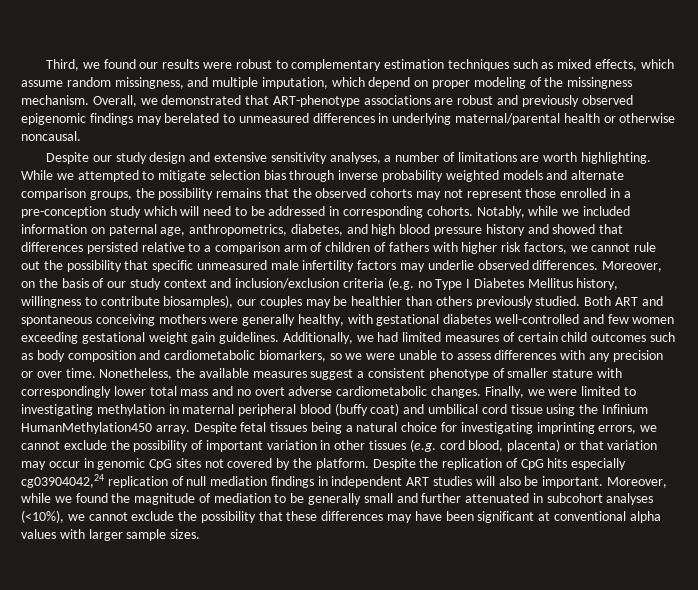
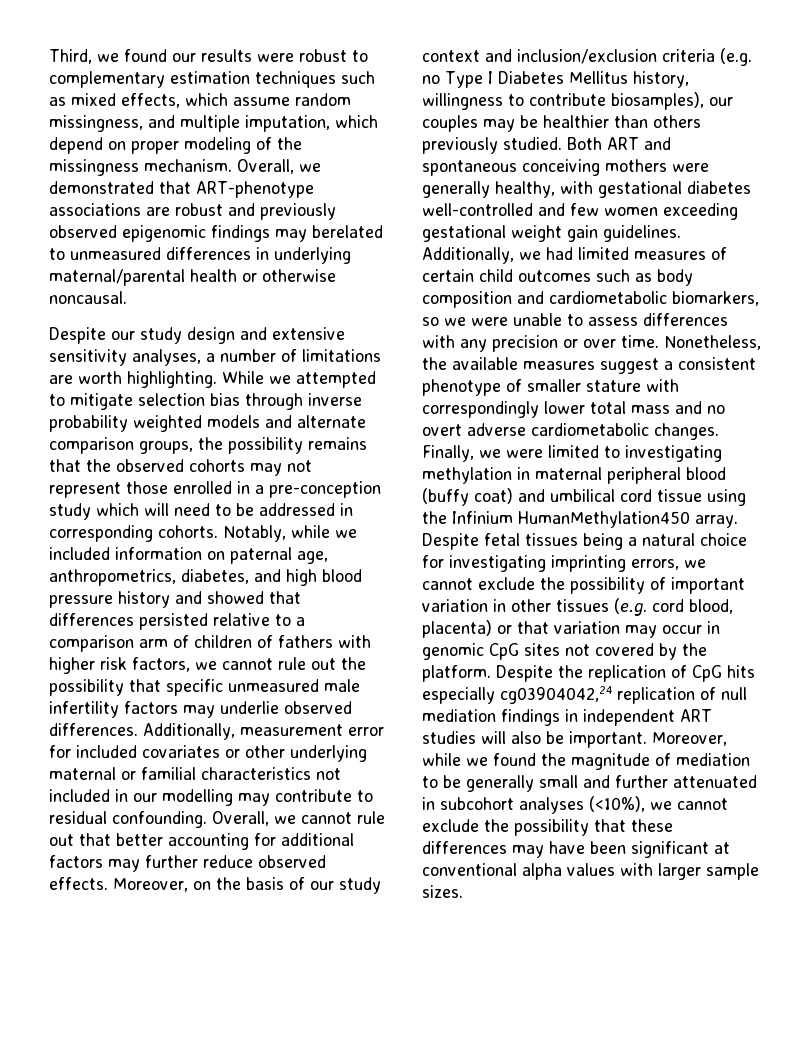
(599, 265) none -> [143,723,384,740] [49,745,367,762] [49,767,341,780] [49,789,373,806] [49,811,385,828] [49,833,354,850] [49,855,326,872] [49,877,108,890] Additionally, measurement error for included covariates or other underlying maternal or familial characteristics not included in our modelling may contribute to residual confounding. Overall, we cannot rule out that better accounting for additional factors may further reduce observed effects.

